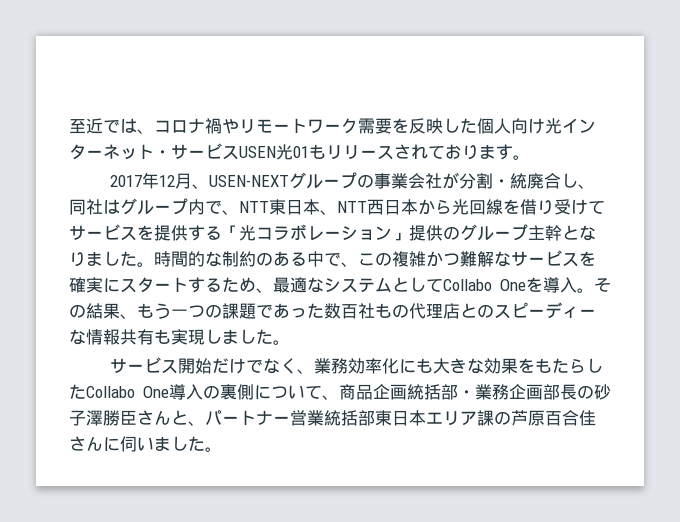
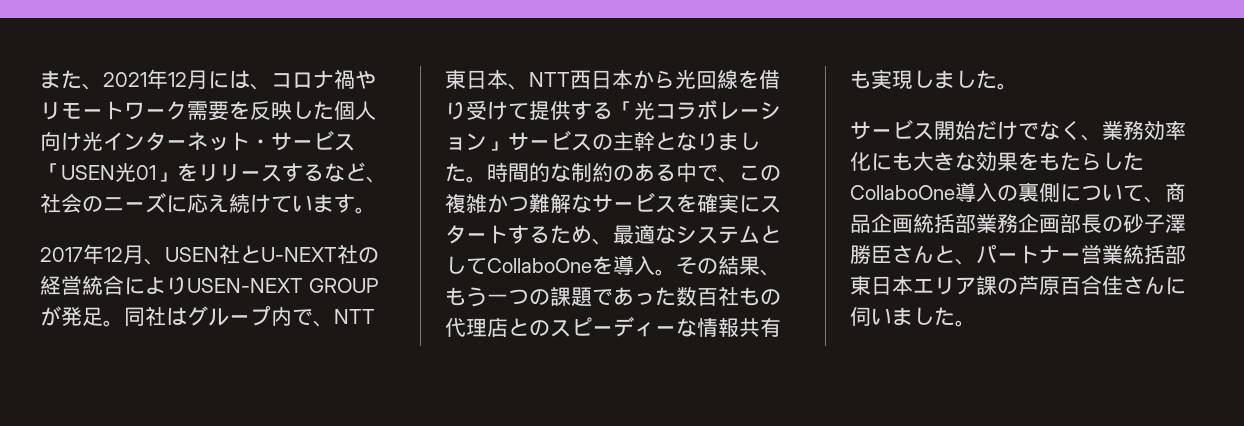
[69,118,120,134] 至近で -> [40,69,229,90] また、2021年12月に
(239, 152) none -> [40,163,61,180] 「
[309,144,326,159] も -> [156,163,198,182] 」を
[394,144,479,160] されており -> [282,162,387,183] [40,193,313,213] するなど、社会のニーズに応え続けてい
[209,172,596,189] USEN-NEXTグループの事業会社が分割・統廃合し、 -> [165,244,379,264] [40,275,379,295] [40,306,124,327] USEN社とU-NEXT社の経営統合によりUSEN-NEXT GROUPが発足。
[69,224,154,241] サービスを -> (529, 111) none
[409,224,528,241] 提供のグループ -> [508,131,613,151] サービスの
[443,279,526,291] Collabo One -> [487,258,592,273] CollaboOne
[86,386,169,398] Collabo One -> [850,185,955,200] CollaboOne
[458,390,475,398] ・ -> (976, 223) none

